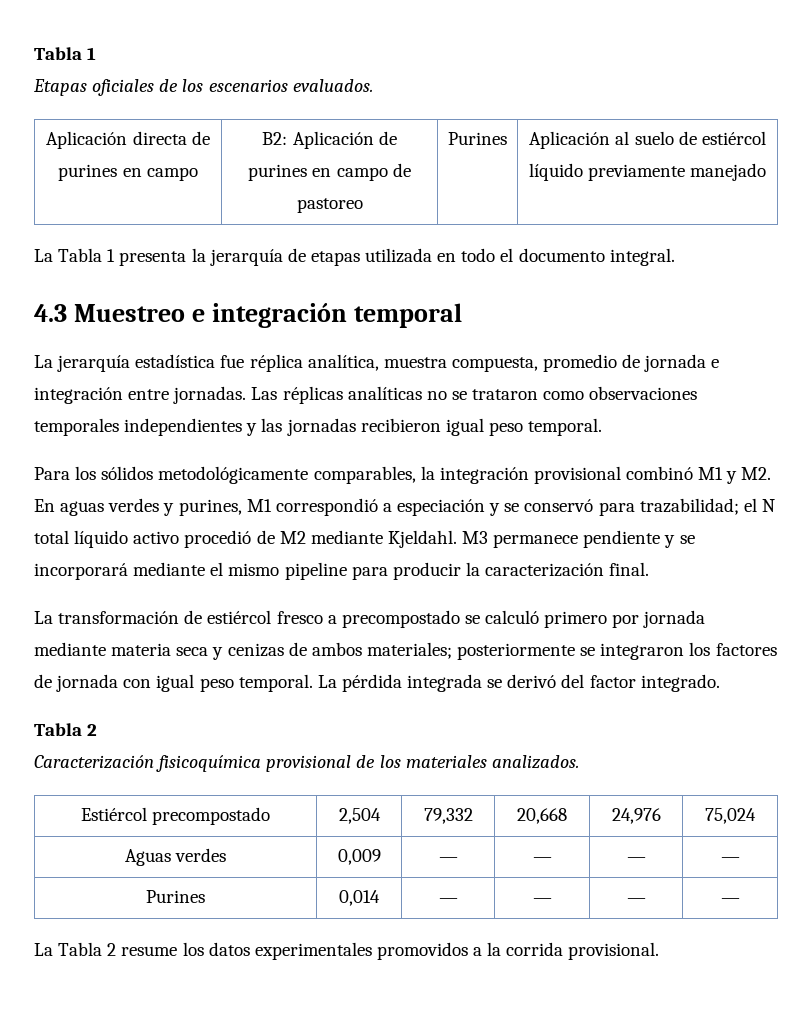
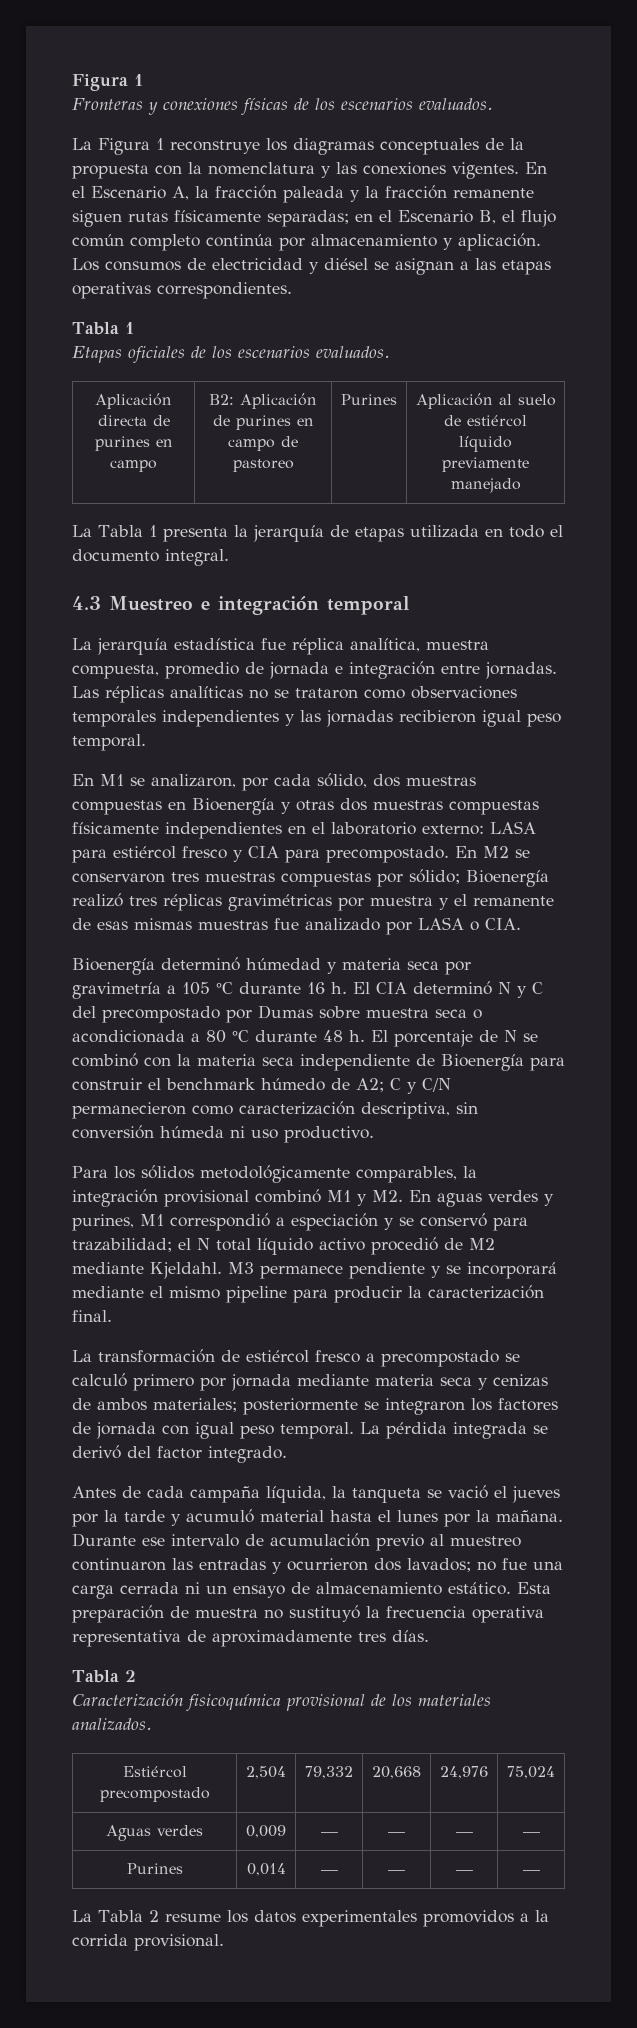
(34, 53) none -> [72,74,143,91] [72,98,493,115] [72,138,524,155] [72,162,547,179] [72,185,534,203] [72,210,556,227] [72,233,541,251] [72,258,551,275] [72,282,292,299] Figura 1 // Fronteras y conexiones físicas de los escenarios evaluados. // La Figura 1 reconstruye los diagramas conceptuales de la propuesta con la nomenclatura y las conexiones vigentes. En el Escenario A, la fracción paleada y la fracción remanente siguen rutas físicamente separadas; en el Escenario B, el flujo común completo continúa por almacenamiento y aplicación. Los consumos de electricidad y diésel se asignan a las etapas operativas correspondientes. //
(603, 427) none -> [72,773,476,791] [72,798,539,815] [72,821,536,839] [72,846,530,863] [72,869,549,887] [72,893,554,911] [72,917,521,935] [72,957,471,975] [72,981,543,999] [72,1005,482,1023] [72,1030,538,1047] [72,1053,565,1071] [72,1078,451,1094] [72,1101,478,1119] [72,1125,374,1143] // En M1 se analizaron, por cada sólido, dos muestras compuestas en Bioenergía y otras dos muestras compuestas físicamente independientes en el laboratorio externo: LASA para estiércol fresco y CIA para precompostado. En M2 se conservaron tres muestras compuestas por sólido; Bioenergía realizó tres réplicas gravimétricas por muestra y el remanente de esas mismas muestras fue analizado por LASA o CIA. // Bioenergía determinó húmedad y materia seca por gravimetría a 105 °C durante 16 h. El CIA determinó N y C del precompostado por Dumas sobre muestra seca o acondicionada a 80 °C durante 48 h. El porcentaje de N se combinó con la materia seca independiente de Bioenergía para construir el benchmark húmedo de A2; C y C/N permanecieron como caracterización descriptiva, sin conversión húmeda ni uso productivo.
(720, 683) none -> [72,1485,560,1503] [72,1509,563,1527] [72,1533,521,1551] [72,1558,563,1574] [72,1582,551,1599] [72,1605,544,1623] [72,1630,429,1647] // Antes de cada campaña líquida, la tanqueta se vació el jueves por la tarde y acumuló material hasta el lunes por la mañana. Durante ese intervalo de acumulación previo al muestreo continuaron las entradas y ocurrieron dos lavados; no fue una carga cerrada ni un ensayo de almacenamiento estático. Esta preparación de muestra no sustituyó la frecuencia operativa representativa de aproximadamente tres días.

